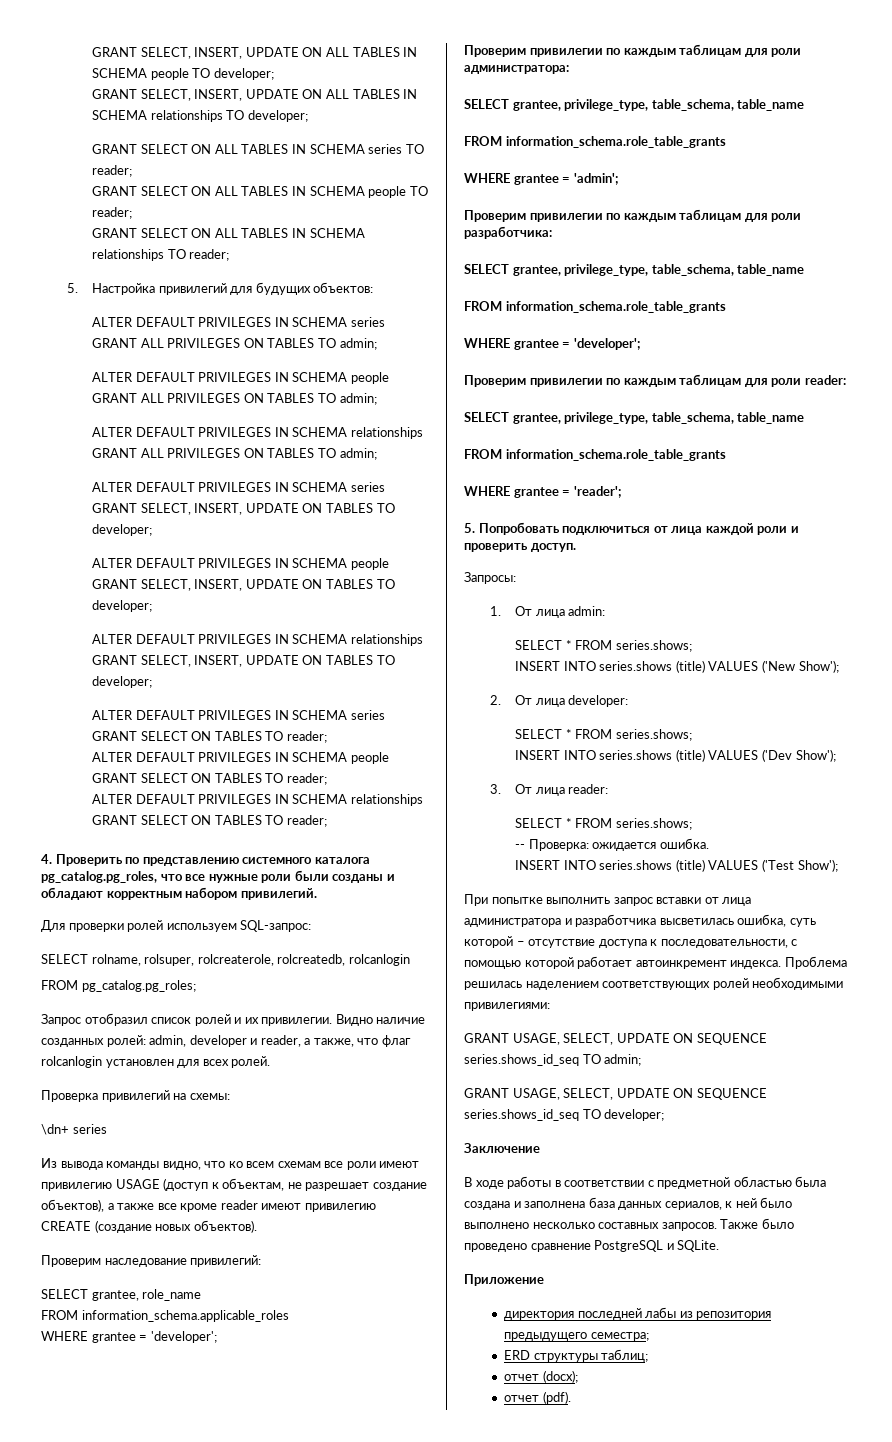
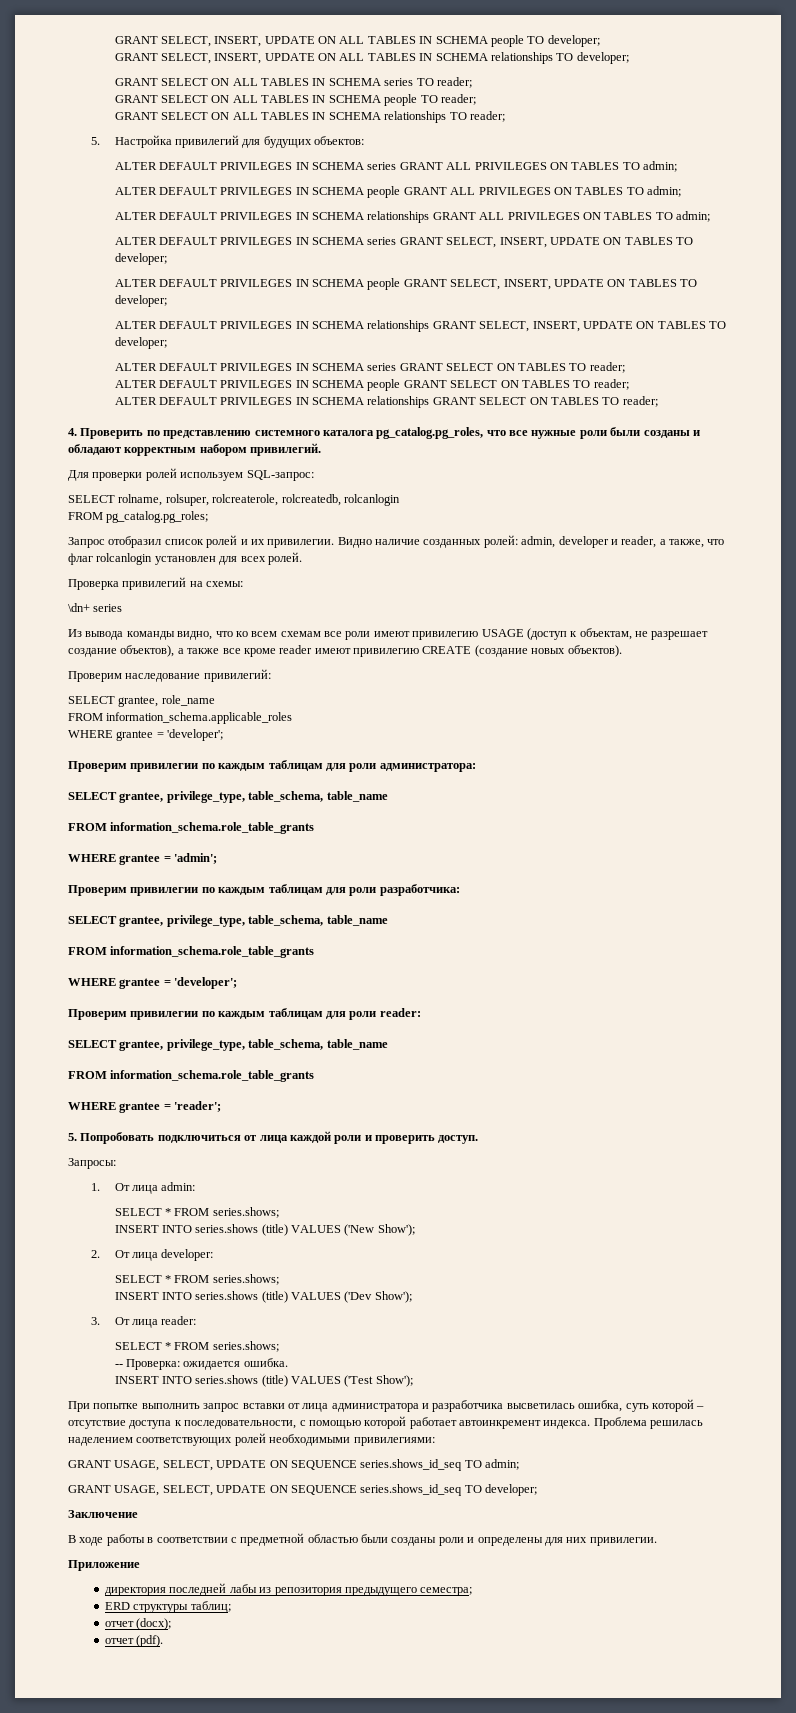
[795,1176,827,1187] [464,1197,793,1210] [464,1218,794,1231] [464,1240,720,1252] была создана и заполнена база данных сериалов, к ней было выполнено несколько составных запросов. Также было проведено сравнение PostgreSQL и SQLite. -> [361,1534,657,1546] были созданы роли и определены для них привилегии.

